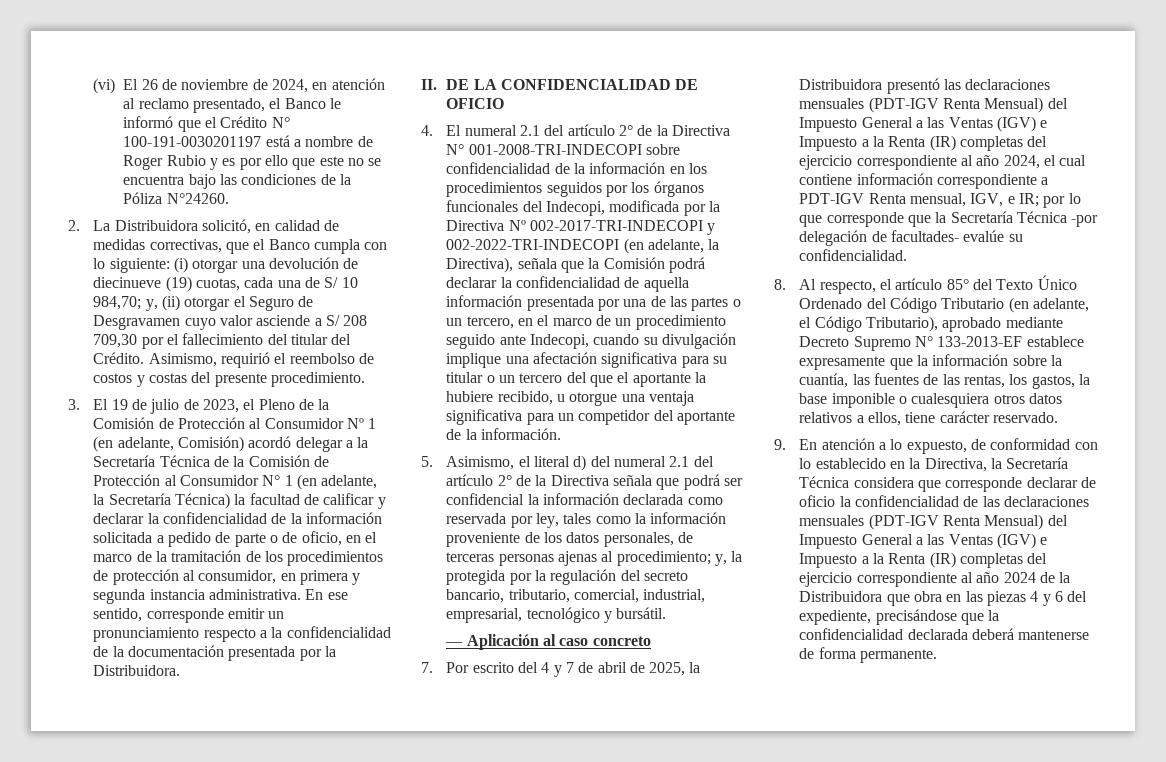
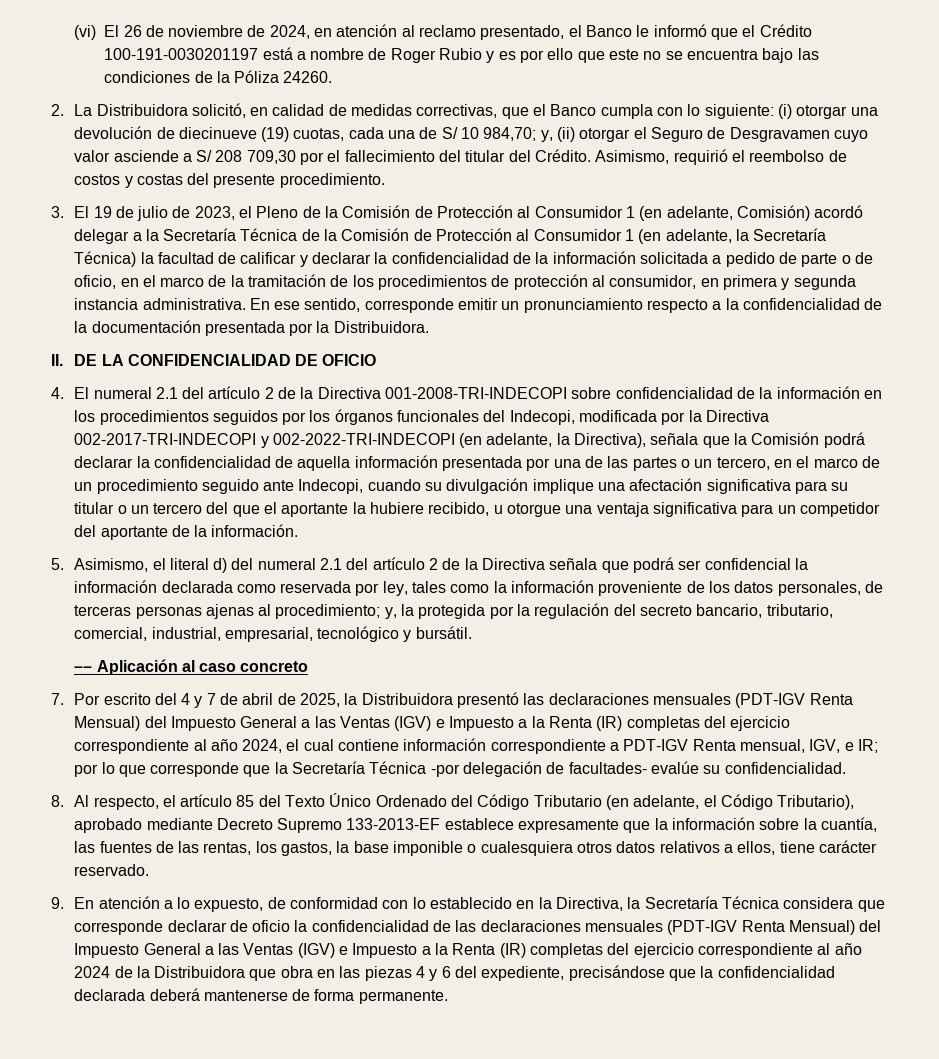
[271,117,290,128] N° -> (812, 30) none
[166,193,229,204] N°24260. -> [283,71,333,83] 24260.
[346,418,364,429] Nº -> (623, 212) none
[262,475,281,486] N° -> (622, 235) none
[618,125,730,136] [446,144,465,155] 2° de la Directiva N° -> [264,387,381,399] 2 de la Directiva
[508,220,526,231] Nº -> (770, 416) none
[497,475,512,486] 2° -> [429,558,439,570] 2
[946,279,969,290] 85° -> [236,795,255,807] 85
[914,336,933,347] N° -> (343, 825) none

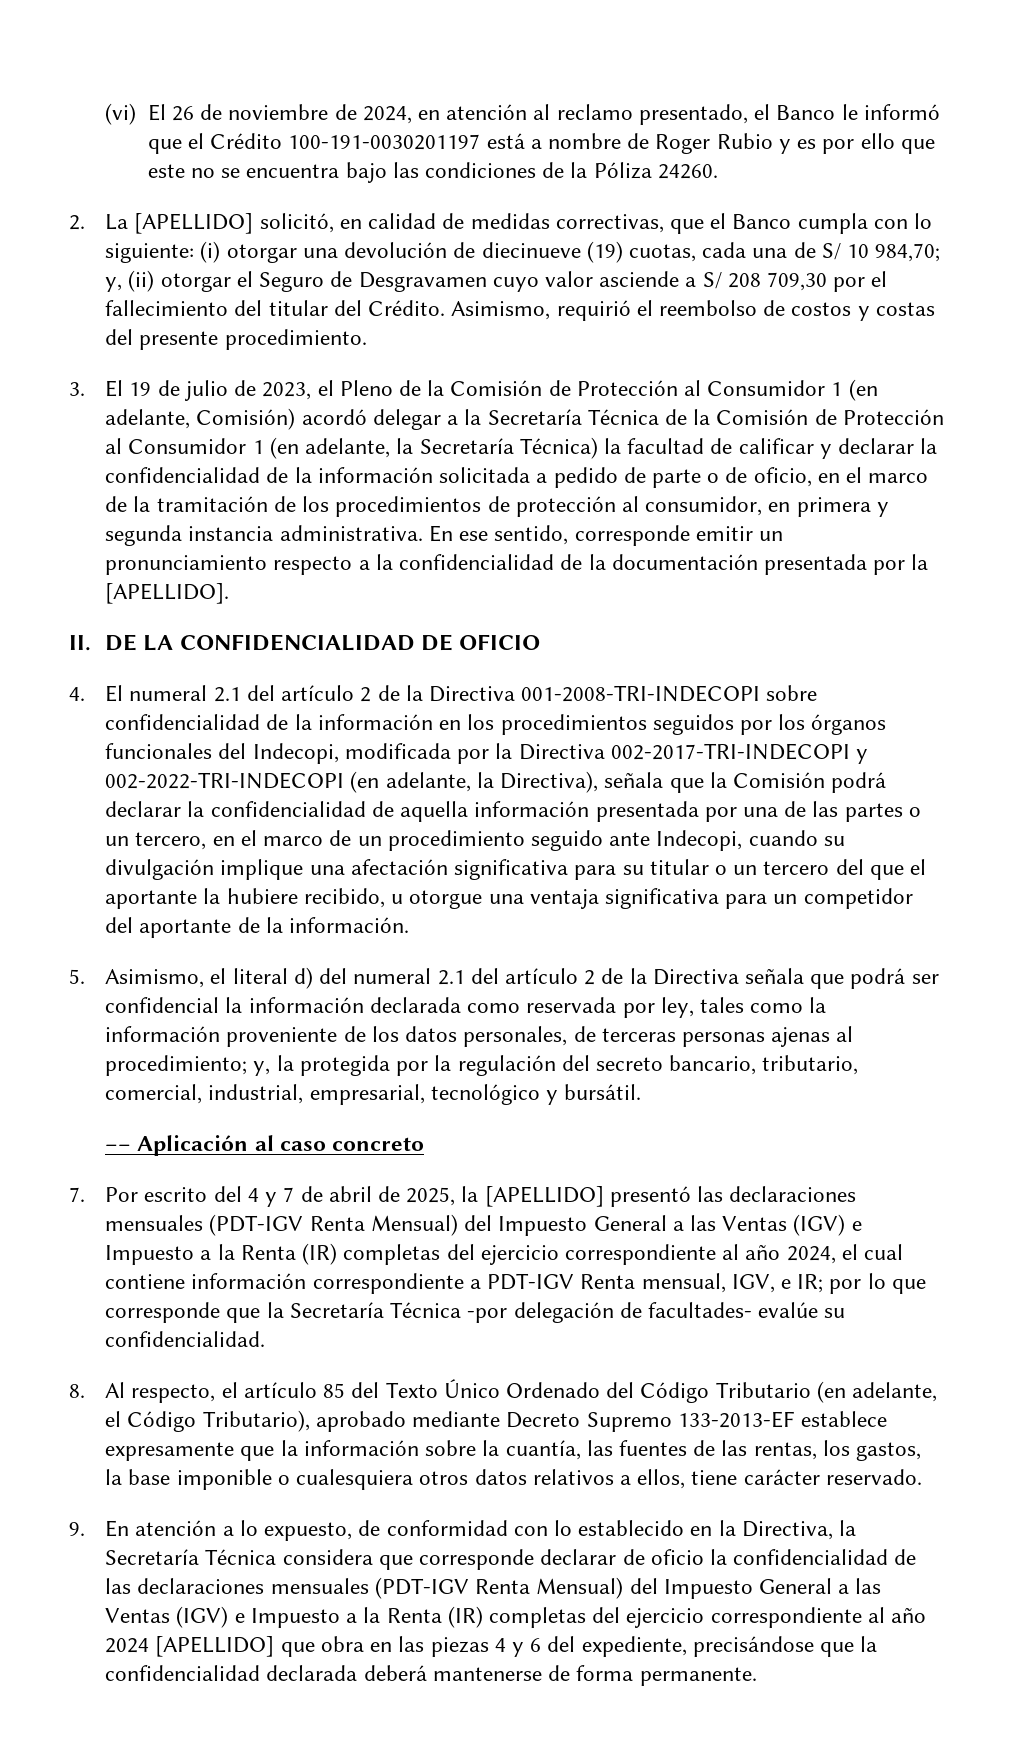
[96,104,188,116] Distribuidora -> [134,213,254,234] [APELLIDO]
[333,321,429,333] Distribuidora. -> [105,583,230,604] [APELLIDO].
[361,693,453,705] Distribuidora -> [484,1186,604,1207] [APELLIDO]
[114,966,246,978] de la Distribuidora -> [155,1636,275,1657] [APELLIDO]

